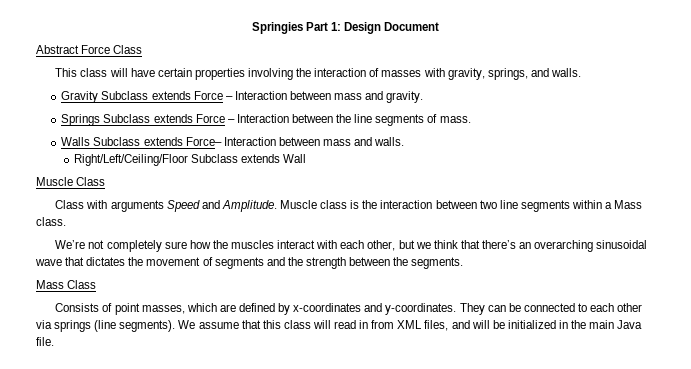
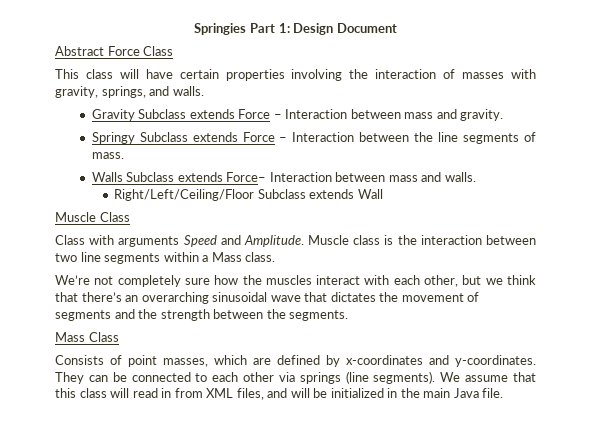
[61,114,101,126] Springs -> [91,132,135,144] Springy

